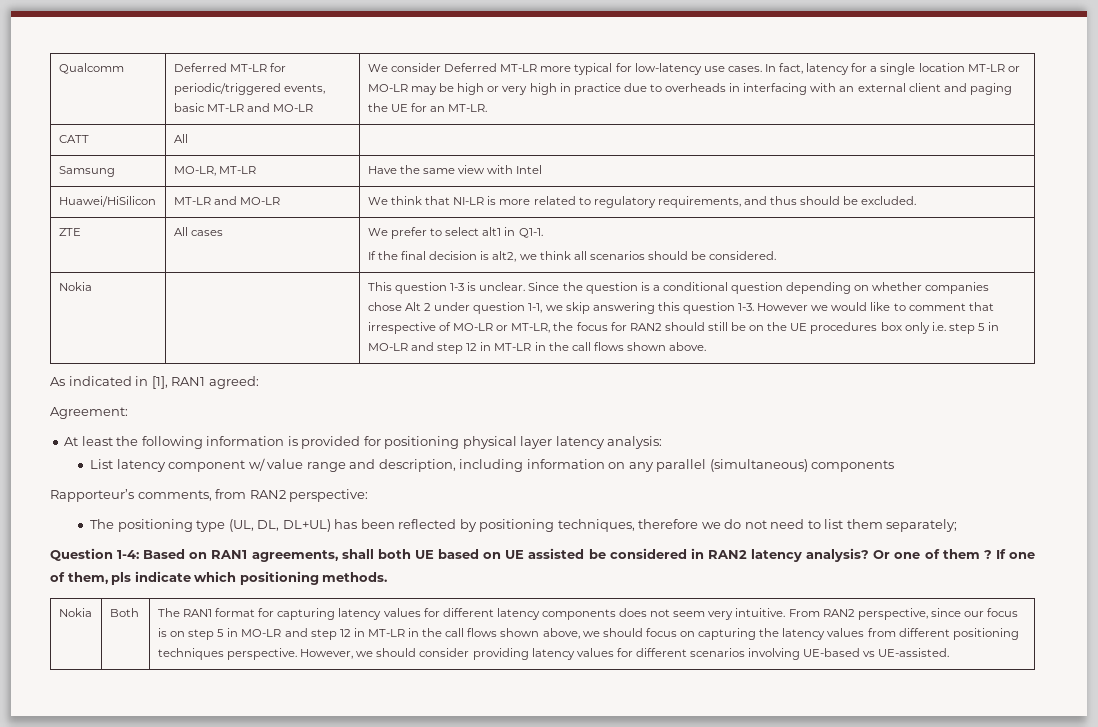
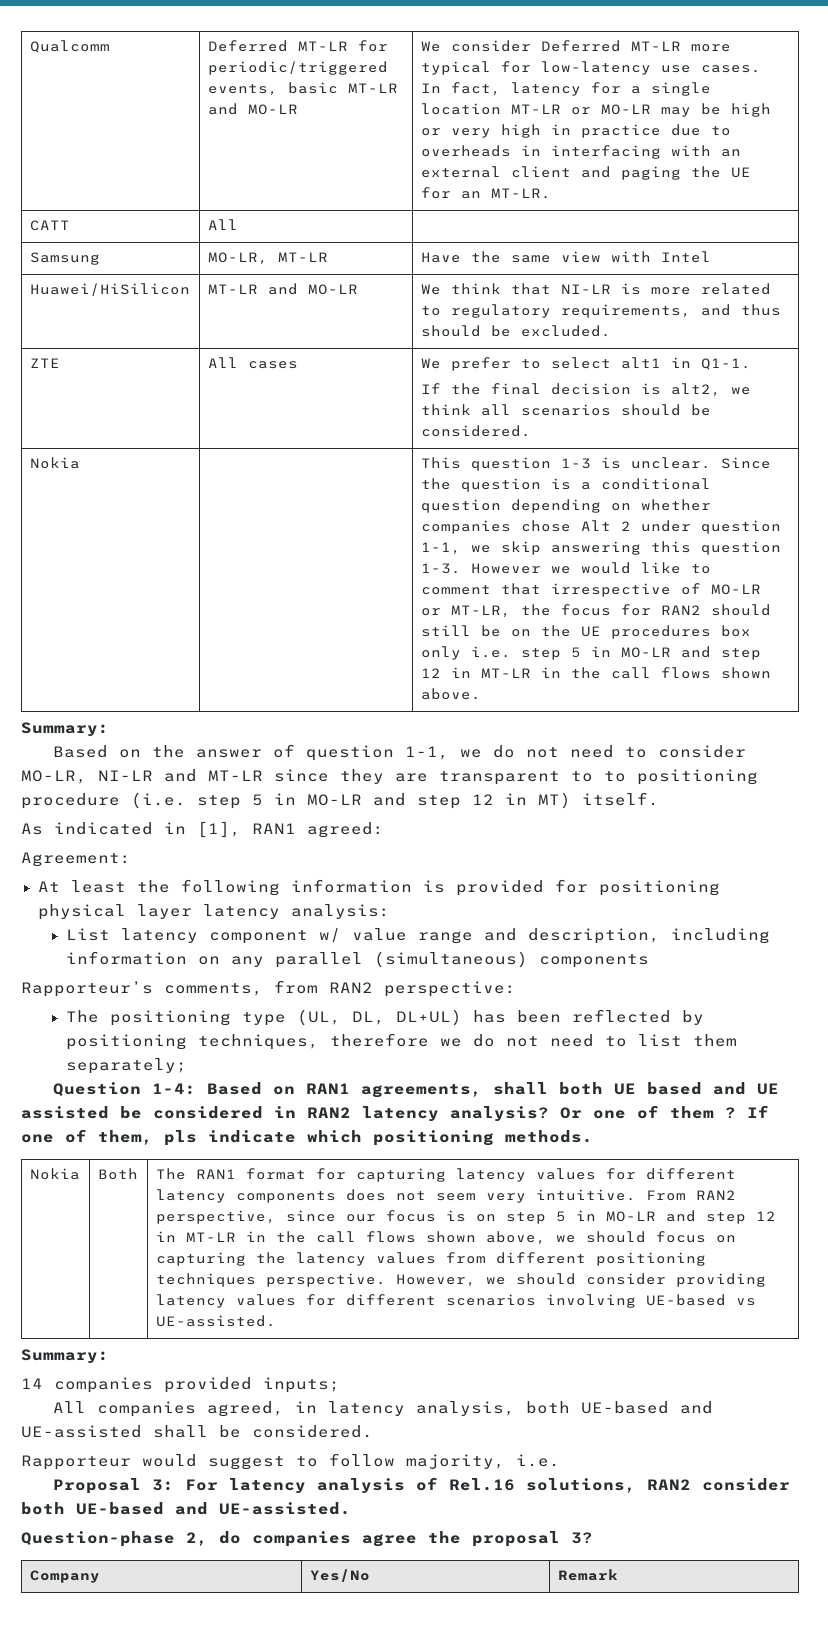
(707, 346) none -> [21,722,109,737] [52,744,746,761] [21,769,758,785] [21,792,659,809] // Summary: // Based on the answer of question 1-1, we do not need to consider MO-LR, NI-LR and MT-LR since they are transparent to to positioning procedure (i.e. step 5 in MO-LR and step 12 in MT) itself.
[483,552,502,559] on -> [712,1082,746,1095] and
(950, 652) none -> [21,1349,109,1364] [21,1377,340,1393] [52,1401,713,1417] [21,1425,373,1438] [21,1453,560,1470] [52,1477,790,1494] [21,1502,351,1515] [21,1531,593,1547] [29,1570,100,1583] [309,1569,370,1582] [557,1569,618,1581] // Summary: // 14 companies provided inputs; // All companies agreed, in latency analysis, both UE-based and UE-assisted shall be considered. // Rapporteur would suggest to follow majority, i.e. // Proposal 3: For latency analysis of Rel.16 solutions, RAN2 consider both UE-based and UE-assisted. // Question-phase 2, do companies agree the proposal 3? // Company | Yes/No | Remark

